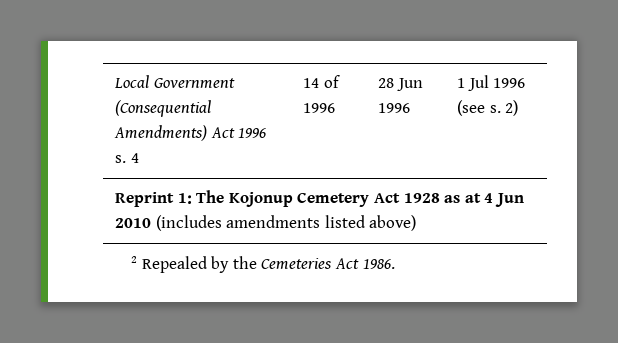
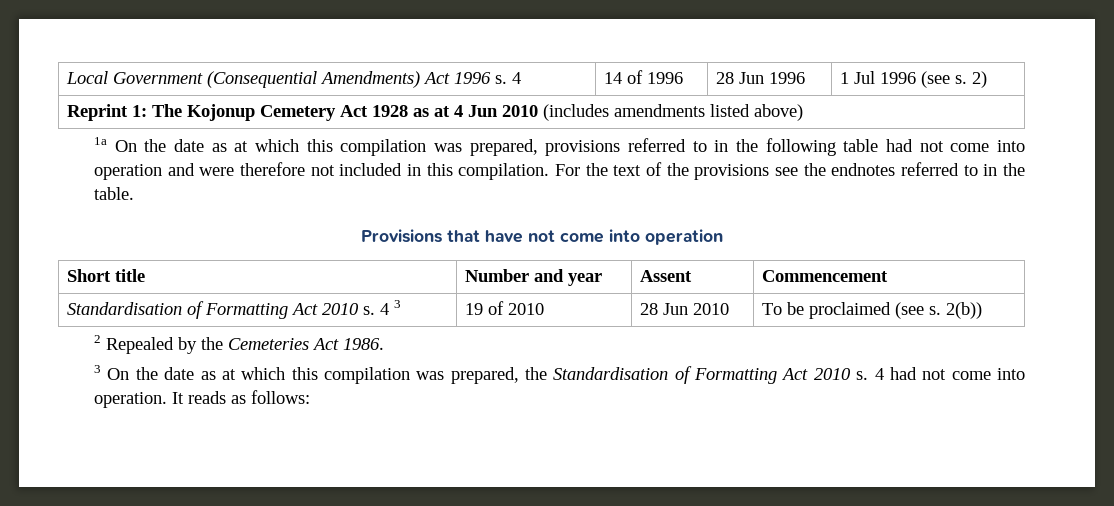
(417, 223) none -> [94,137,1026,156] [94,162,1026,180] [94,187,135,200] [360,229,723,245] [67,269,146,282] [465,269,603,286] [640,270,693,282] [762,270,889,282] [67,300,402,319] [465,301,545,315] [640,303,730,315] [762,302,983,319] // 1a On the date as at which this compilation was prepared, provisions referred to in the following table had not come into operation and were therefore not included in this compilation. For the text of the provisions see the endnotes referred to in the table. // Provisions that have not come into operation // Short title | Number and year | Assent | Commencement // Standardisation of Formatting Act 2010 s. 4 3 | 19 of 2010 | 28 Jun 2010 | To be proclaimed (see s. 2(b))
(395, 264) none -> [94,365,1025,384] [94,390,311,408] // 3 On the date as at which this compilation was prepared, the Standardisation of Formatting Act 2010 s. 4 had not come into operation. It reads as follows:

